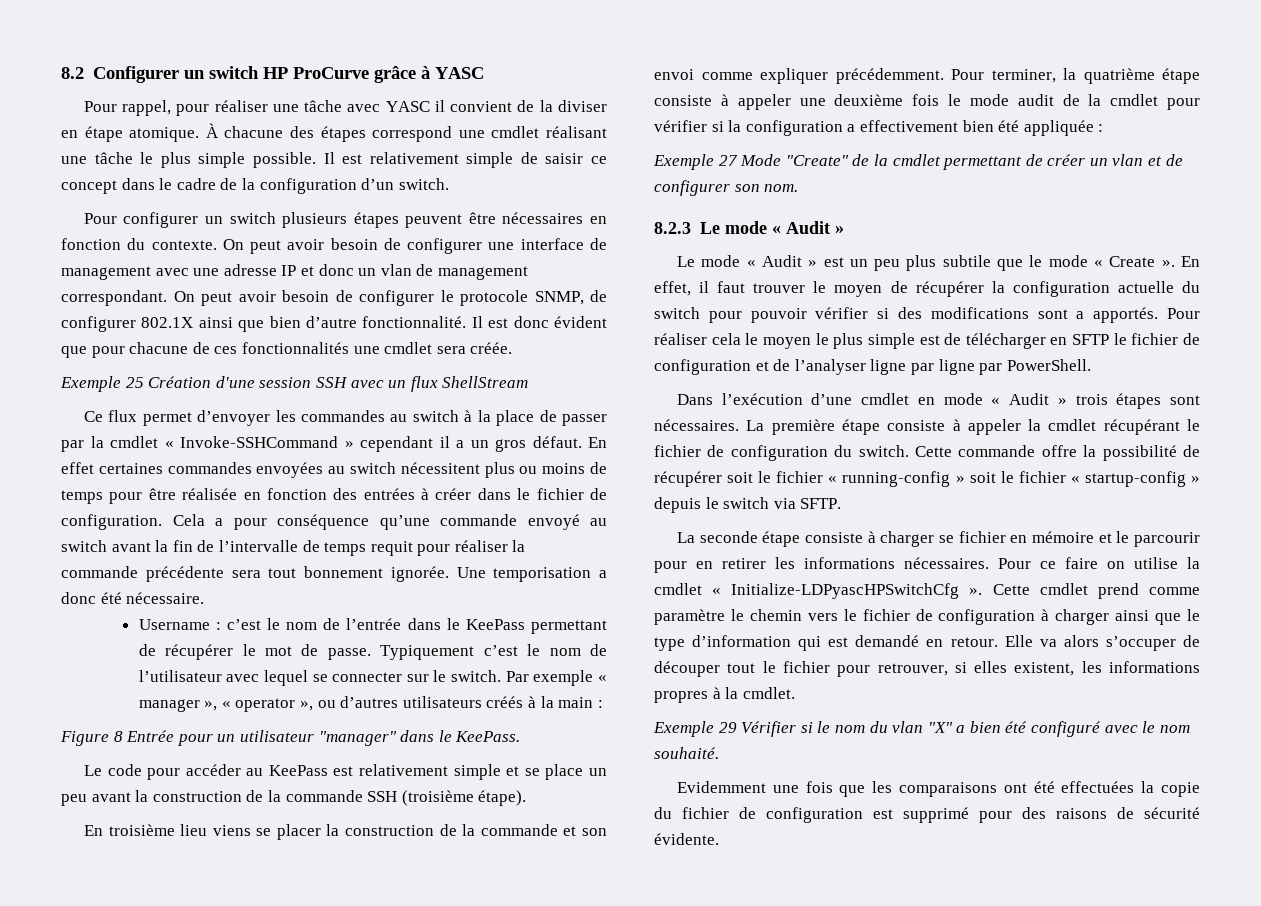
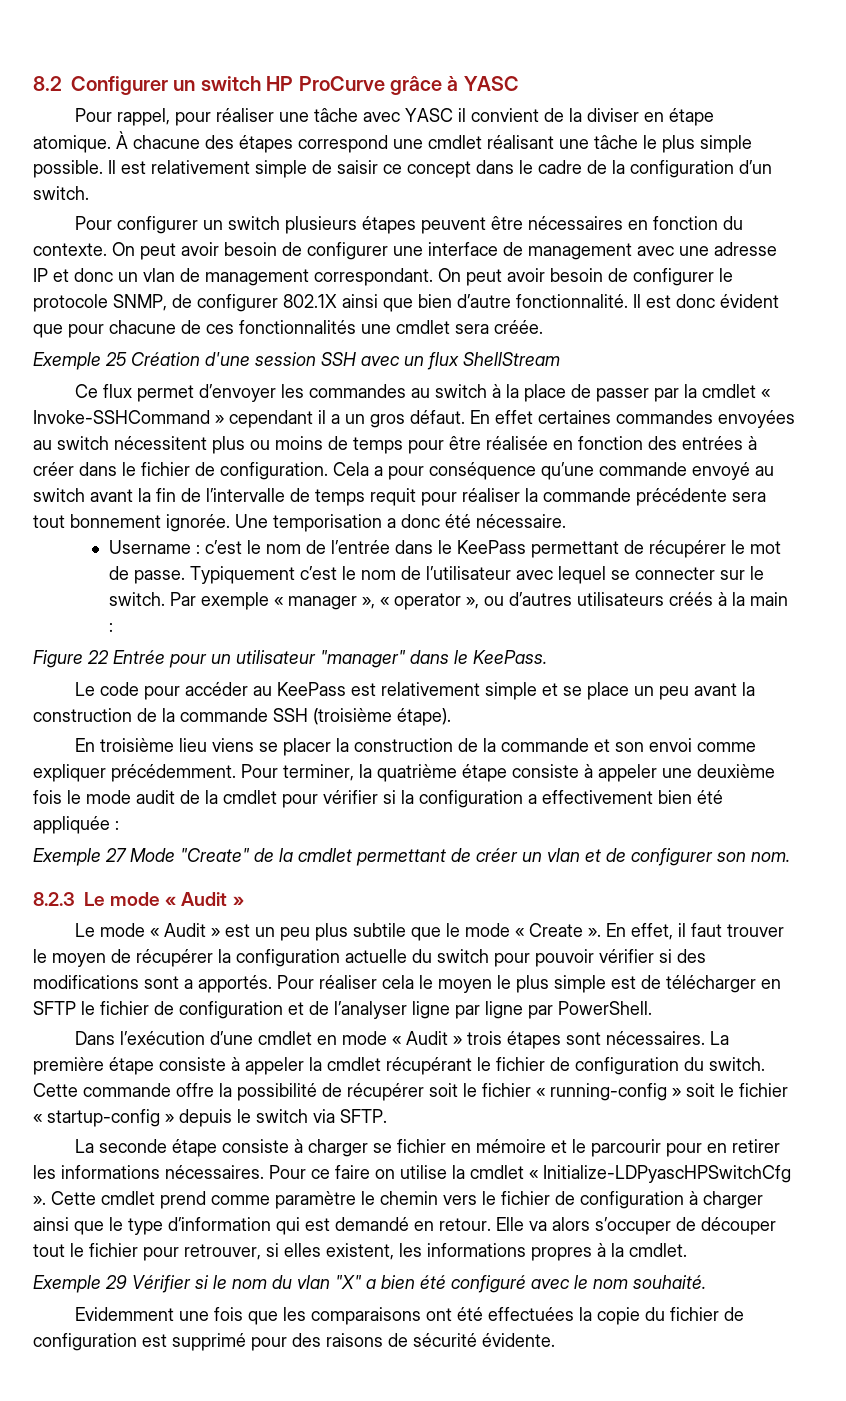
[113,731,123,742] 8 -> [87,650,109,664] 22

